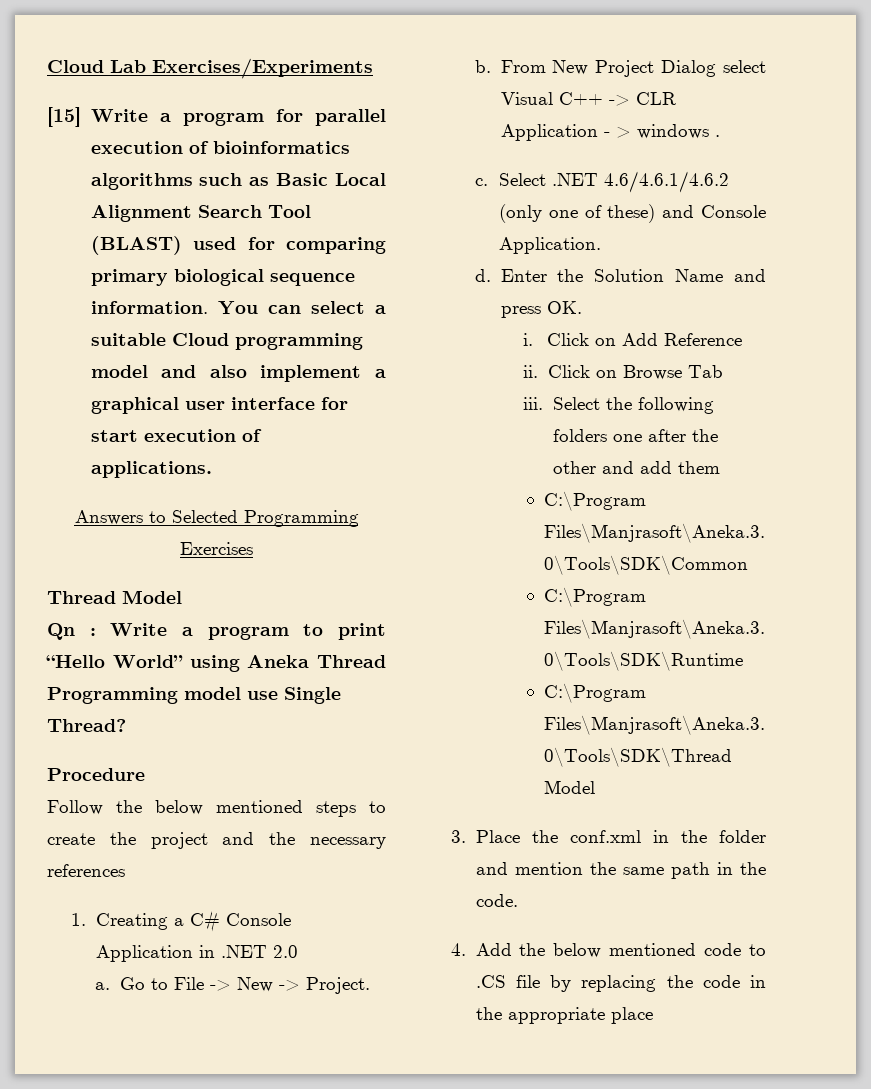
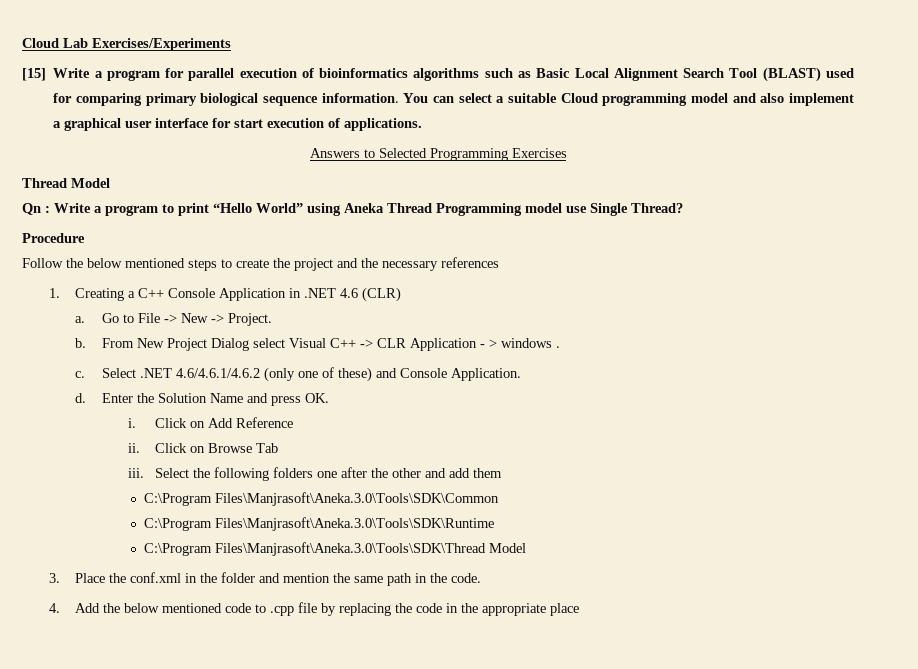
[189,911,220,932] C# -> [138,288,165,298] C++
[272,945,298,958] 2.0 -> [340,287,402,302] 4.6 (CLR)
[475,975,506,988] .CS -> [270,606,295,616] .cpp

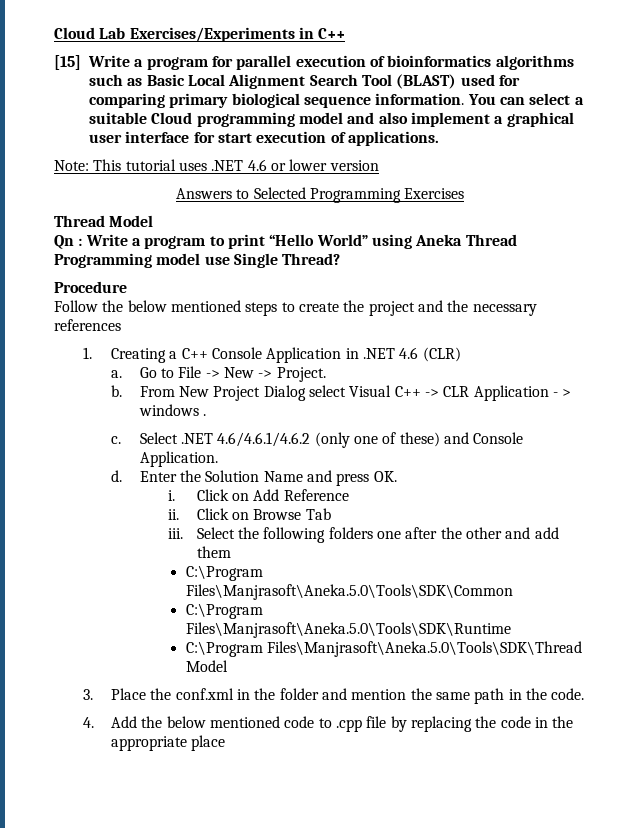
(231, 44) none -> [298,27,346,39] in C++
(423, 124) none -> [54,159,379,171] // Note: This tutorial uses .NET 4.6 or lower version
[215,492,500,506] [144,517,495,531] [144,542,487,556] Files\Manjrasoft\Aneka.3.0\Tools\SDK\Common // C:\Program Files\Manjrasoft\Aneka.3.0\Tools\SDK\Runtime // C:\Program Files\Manjrasoft\Aneka.3.0\Tools\SDK\Thread -> [185,584,513,600] [185,603,263,619] [185,622,511,638] [185,641,583,657] Files\Manjrasoft\Aneka.5.0\Tools\SDK\Common // C:\Program Files\Manjrasoft\Aneka.5.0\Tools\SDK\Runtime // C:\Program Files\Manjrasoft\Aneka.5.0\Tools\SDK\Thread

